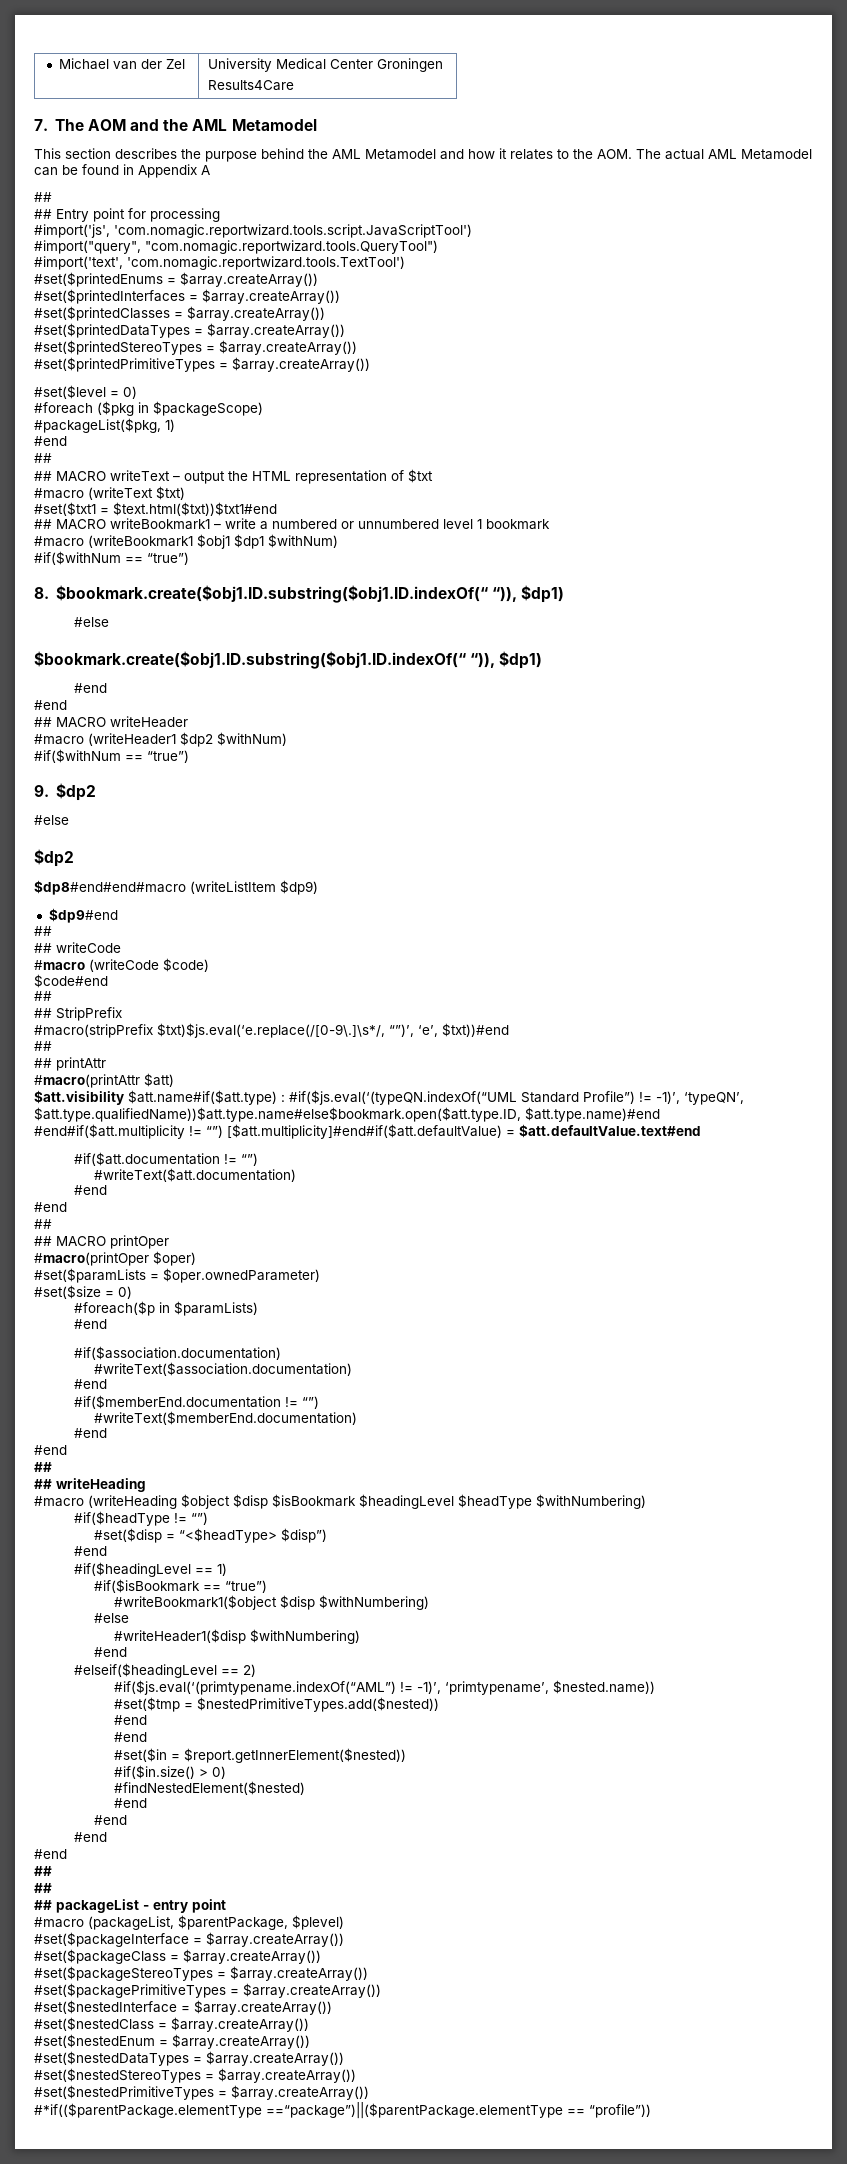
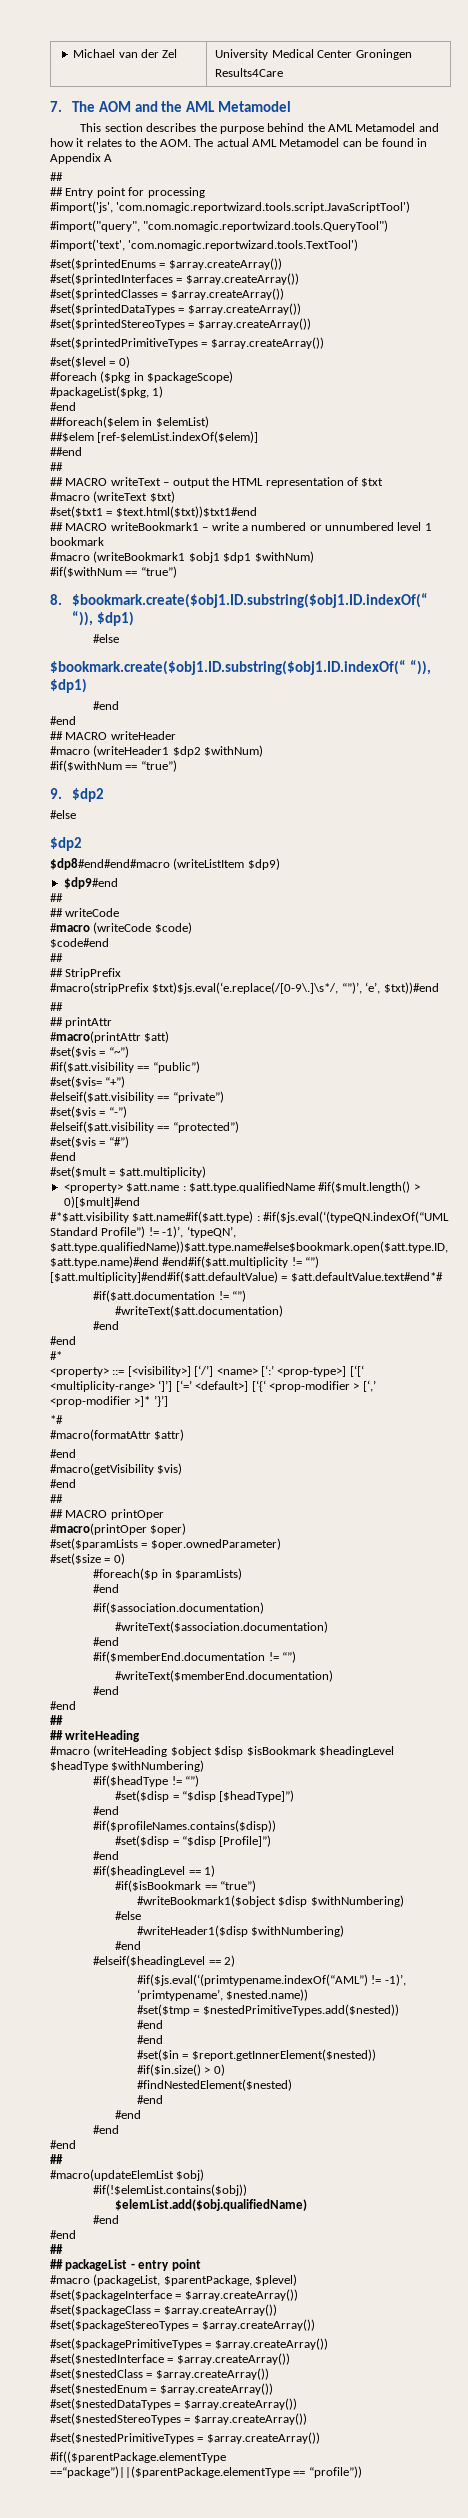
(67, 441) none -> [50,416,209,428] [50,431,259,443] [50,447,82,456] // ##foreach($elem in $elemList) // ##$elem [ref-$elemList.indexOf($elem)] // ##end
[34,1090,124,1105] $att.visibility -> [50,1046,129,1058] [50,1061,200,1073] [50,1076,126,1088] [50,1091,224,1103] [50,1106,127,1118] [50,1121,239,1133] [50,1136,129,1148] [50,1152,76,1161] [50,1166,206,1178] [63,1181,420,1193] [63,1196,140,1208] [50,1212,129,1223] #set($vis = “~”) // #if($att.visibility == “public”) // #set($vis= “+”) // #elseif($att.visibility == “private”) // #set($vis = “-”) // #elseif($att.visibility == “protected”) // #set($vis = “#”) // #end // #set($mult = $att.multiplicity) // <property> $att.name : $att.type.qualifiedName #if($mult.length() > 0)[$mult]#end // #*$att.visibility
[519,1124,701,1138] $att.defaultValue.text#end -> [290,1272,443,1282] $att.defaultValue.text#end*#
(67, 1207) none -> [50,1351,62,1360] [50,1365,364,1377] [50,1380,376,1392] [50,1395,168,1407] [50,1415,63,1424] [50,1429,185,1441] [50,1449,76,1458] [50,1463,183,1475] [50,1479,76,1488] // #* // <property> ::= [<visibility>] [‘/’] <name> [‘:’ <prop-type>] [‘[‘ <multiplicity-range> ‘]’] [‘=’ <default>] [‘{‘ <prop-modifier > [‘,’ <prop-modifier >]* ’}’] // *# // #macro(formatAttr $attr) // #end // #macro(getVisibility $vis) // #end
[179,1528,328,1543] “<$headType> $disp”) -> [181,1790,295,1802] [93,1806,120,1815] [93,1820,277,1832] [115,1835,272,1847] “$disp [$headType]”) // #end // #if($profileNames.contains($disp)) // #set($disp = “$disp [Profile]”)
(52, 1871) none -> [50,2169,205,2181] [93,2184,248,2196] [115,2199,308,2211] [93,2215,120,2224] [50,2230,76,2239] // #macro(updateElemList $obj) // #if(!$elemList.contains($obj)) // $elemList.add($obj.qualifiedName) // #end // #end
[34,2103,262,2118] #*if(($parentPackage.elementType -> [50,2451,226,2463] #if(($parentPackage.elementType

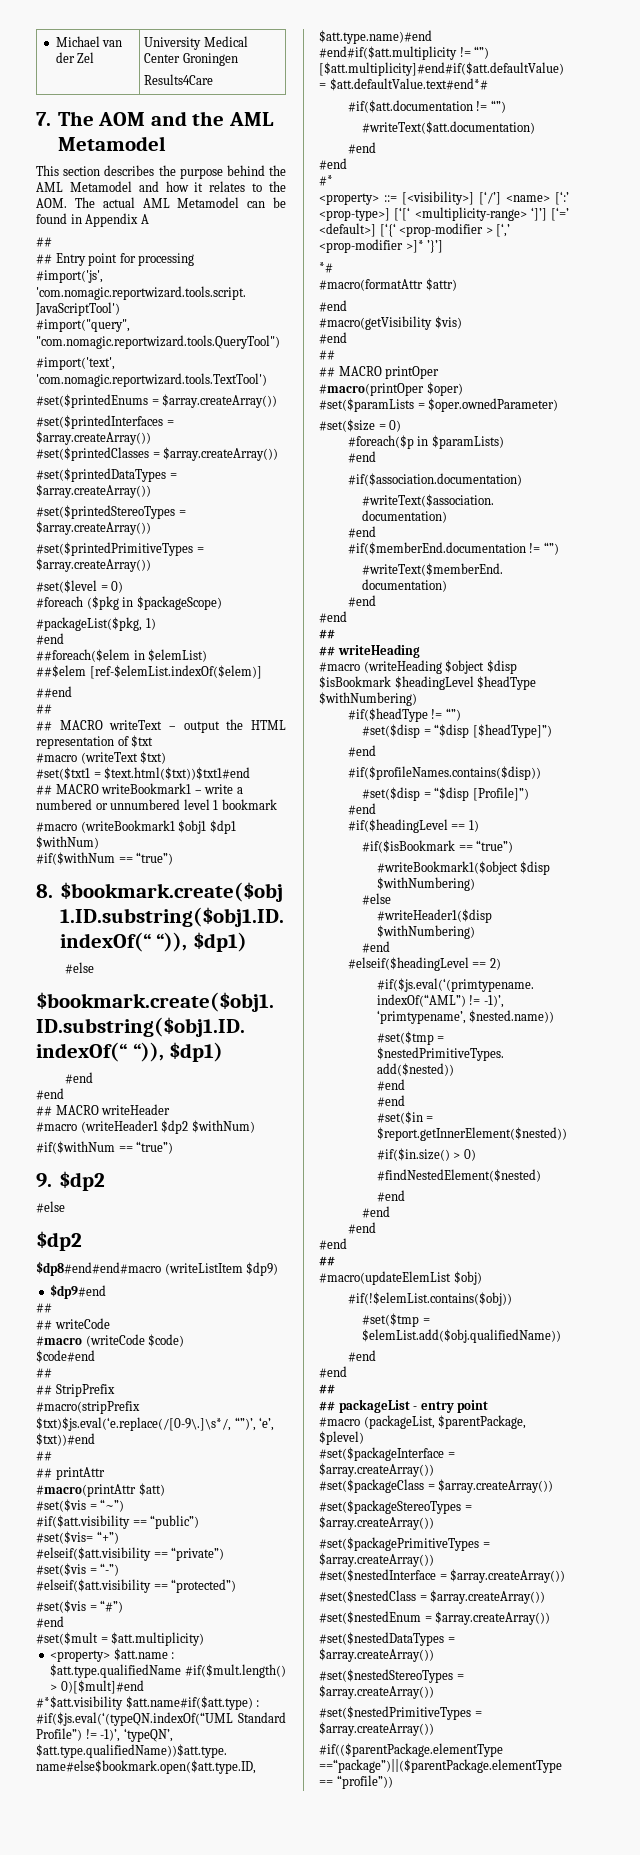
[115,2199,308,2211] $elemList.add($obj.qualifiedName) -> [362,1313,430,1327] [362,1329,562,1343] #set($tmp = $elemList.add($obj.qualifiedName))

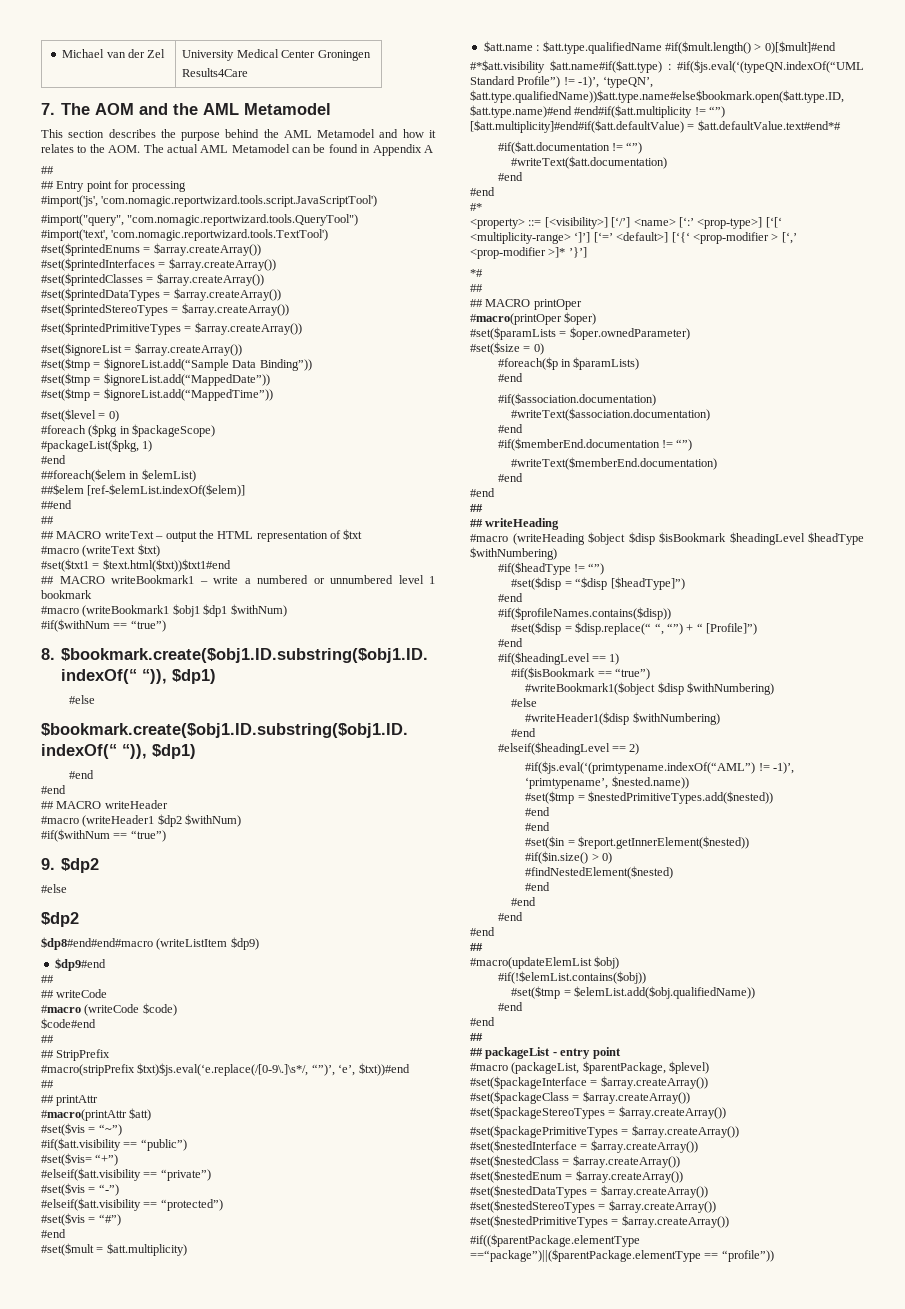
(151, 565) none -> [41,343,242,356] [41,358,312,371] [41,373,270,386] [41,388,273,401] // #set($ignoreList = $array.createArray()) // #set($tmp = $ignoreList.add(“Sample Data Binding”)) // #set($tmp = $ignoreList.add(“MappedDate”)) // #set($tmp = $ignoreList.add(“MappedTime”))
[50,1650,111,1662] <property> -> (187, 1249) none
[319,278,457,291] [319,300,347,312] [319,316,462,330] [319,332,347,344] // #macro(formatAttr $attr) // #end // #macro(getVisibility $vis) // #end -> (483, 273) none
[434,787,470,801] “$disp -> [575,622,703,635] $disp.replace(“ “, “”) + “

